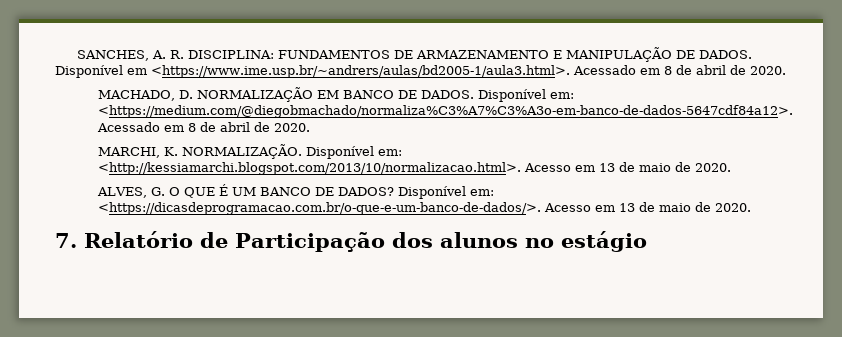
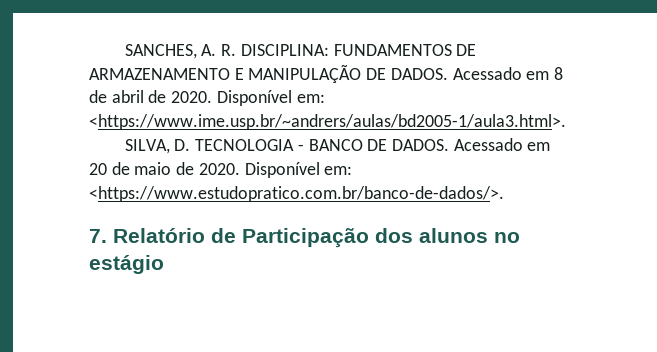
[55,65,786,78] [98,87,575,102] [98,105,794,118] [97,122,311,132] [98,144,403,159] [98,162,732,175] [97,184,495,199] [98,202,752,215] Disponível em <https://www.ime.usp.br/~andrers/aulas/bd2005-1/aula3.html>. Acessado em 8 de abril de 2020. // MACHADO, D. NORMALIZAÇÃO EM BANCO DE DADOS. Disponível em: <https://medium.com/@diegobmachado/normaliza%C3%A7%C3%A3o-em-banco-de-dados-5647cdf84a12>. Acessado em 8 de abril de 2020. // MARCHI, K. NORMALIZAÇÃO. Disponível em: <http://kessiamarchi.blogspot.com/2013/10/normalizacao.html>. Acesso em 13 de maio de 2020. // ALVES, G. O QUE É UM BANCO DE DADOS? Disponível em: <https://dicasdeprogramacao.com.br/o-que-e-um-banco-de-dados/>. Acesso em 13 de maio de 2020. -> [452,67,564,80] [89,90,325,106] [89,114,566,130] [124,138,551,154] [89,162,353,178] [89,186,504,202] Acessado em 8 de abril de 2020. Disponível em: <https://www.ime.usp.br/~andrers/aulas/bd2005-1/aula3.html>. // SILVA, D. TECNOLOGIA - BANCO DE DADOS. Acessado em 20 de maio de 2020. Disponível em: <https://www.estudopratico.com.br/banco-de-dados/>.

